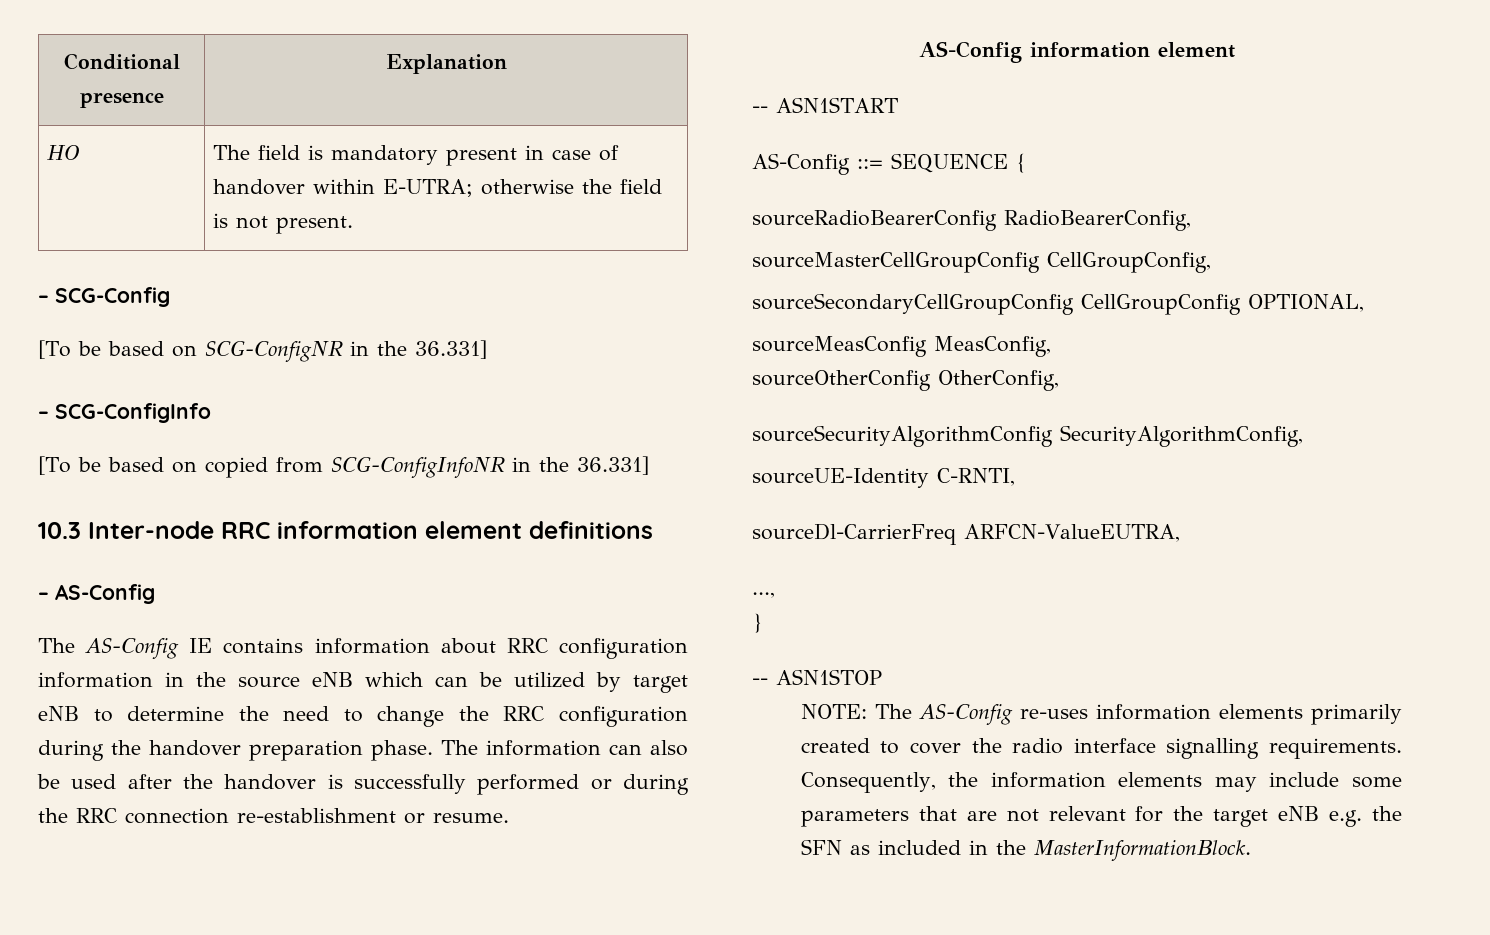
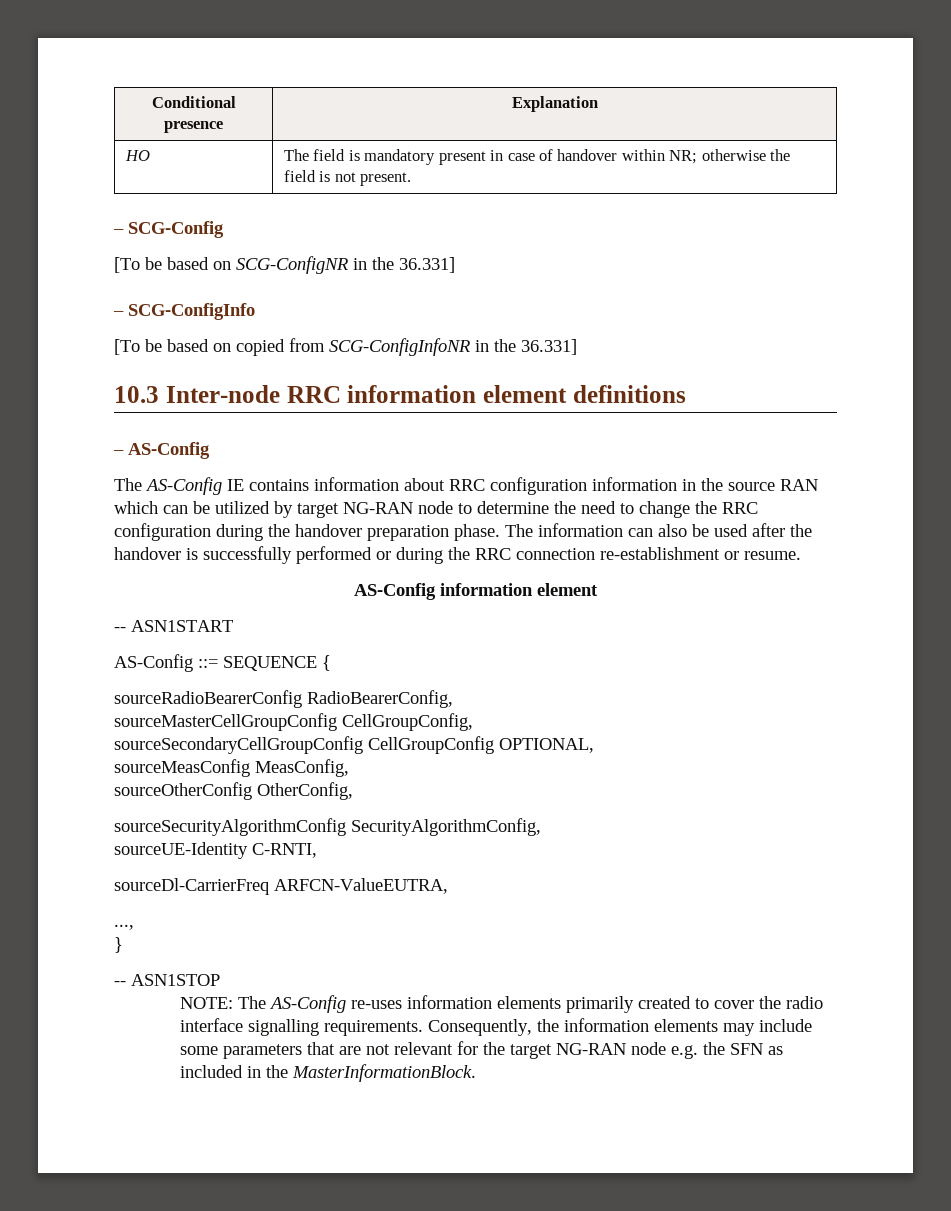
[382,179,473,197] E-UTRA; -> [669,150,698,164] NR;
[312,672,353,687] eNB -> [780,479,818,491] RAN
[38,706,79,721] eNB -> [343,501,453,514] NG-RAN node
[1278,806,1320,821] eNB -> [556,1042,667,1055] NG-RAN node

